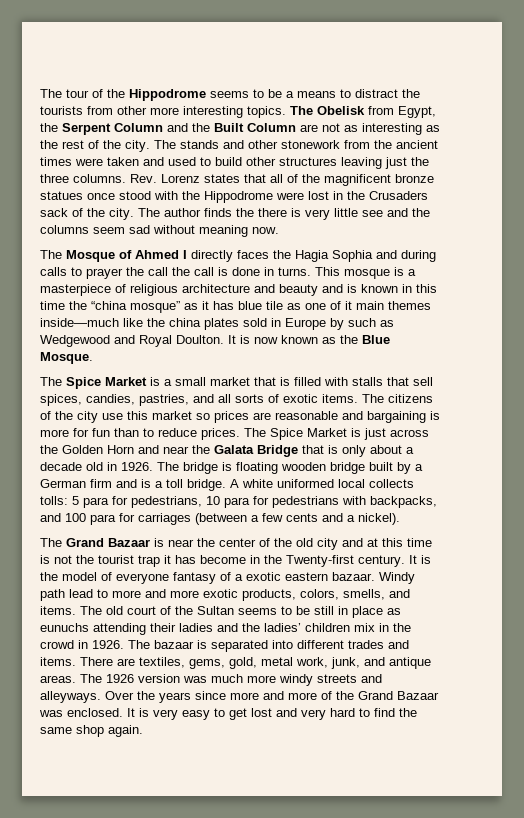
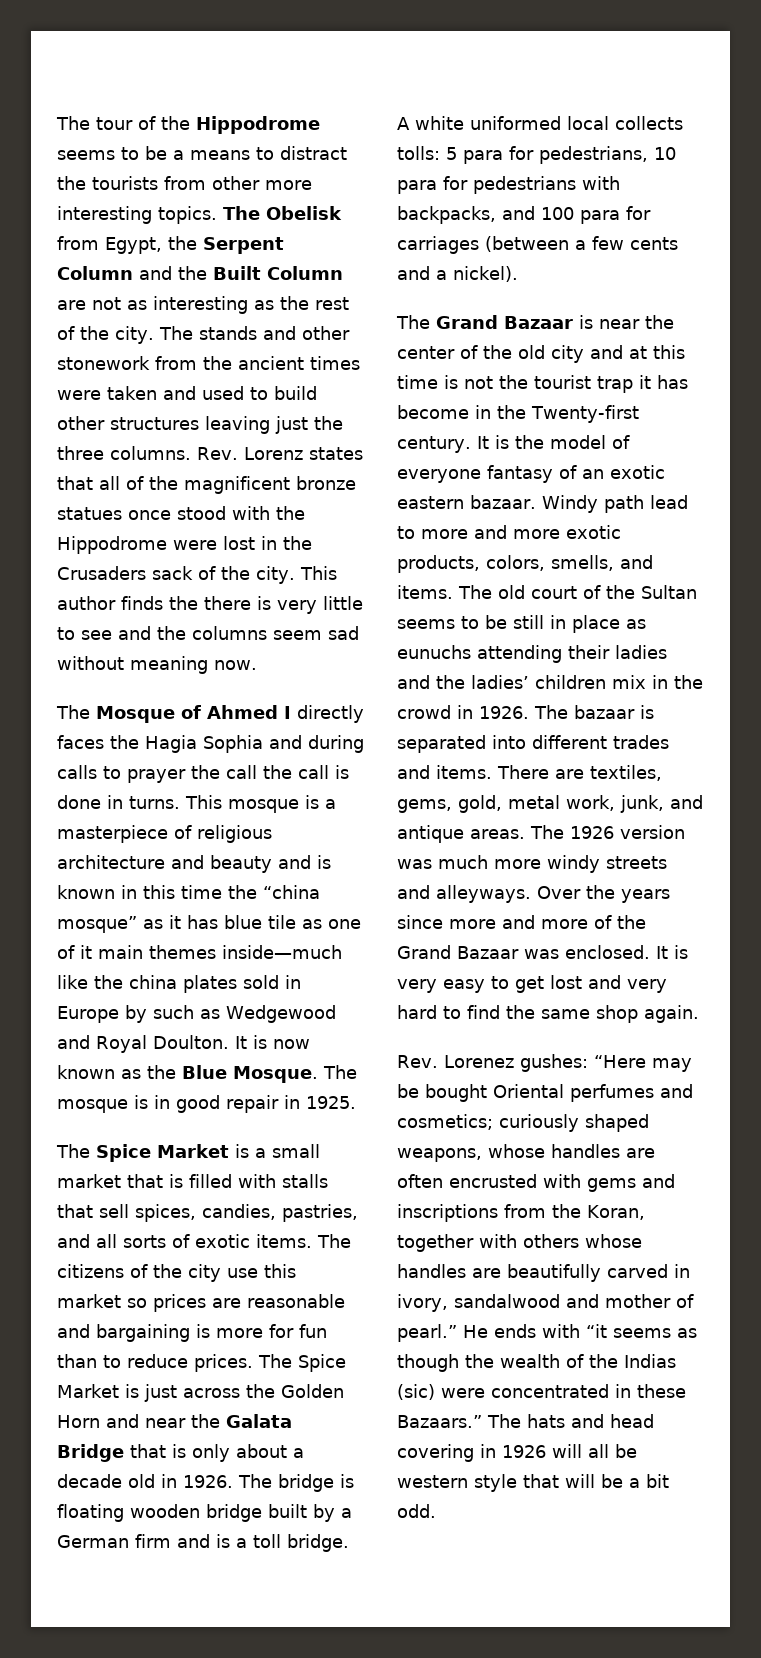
[138,208,160,217] The -> [299,566,337,580] This
(358, 212) none -> [57,627,75,640] to
(93, 358) none -> [323,1065,357,1079] [57,1095,356,1113] The mosque is in good repair in 1925.
[235,574,243,581] a -> [582,469,604,479] an
(143, 731) none -> [397,1054,692,1072] [397,1084,693,1102] [397,1114,649,1132] [397,1144,655,1162] [397,1174,675,1192] [397,1204,645,1222] [397,1234,642,1252] [397,1264,690,1282] [397,1294,694,1312] [397,1324,697,1342] [397,1354,676,1372] [397,1384,686,1400] [397,1414,654,1428] [397,1444,637,1462] [397,1474,669,1492] [397,1504,436,1518] // Rev. Lorenez gushes: “Here may be bought Oriental perfumes and cosmetics; curiously shaped weapons, whose handles are often encrusted with gems and inscriptions from the Koran, together with others whose handles are beautifully carved in ivory, sandalwood and mother of pearl.” He ends with “it seems as though the wealth of the Indias (sic) were concentrated in these Bazaars.” The hats and head covering in 1926 will all be western style that will be a bit odd.

